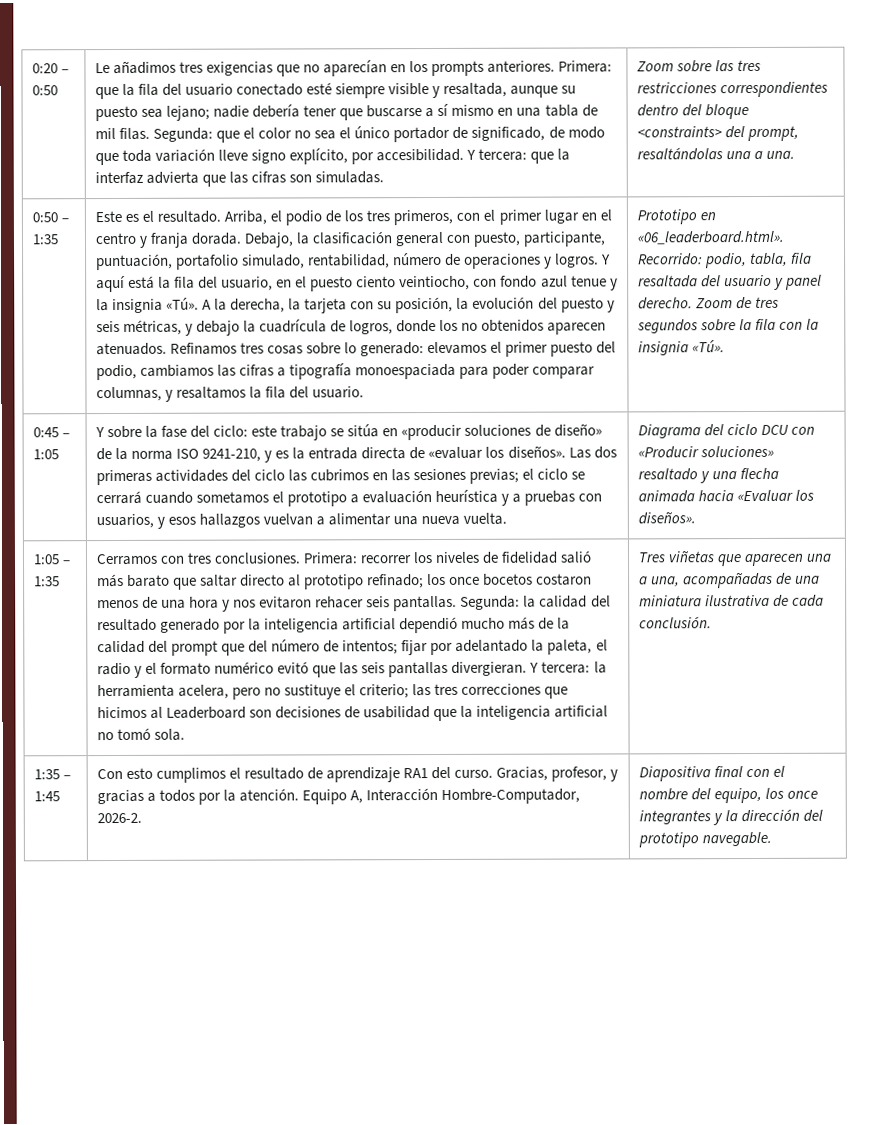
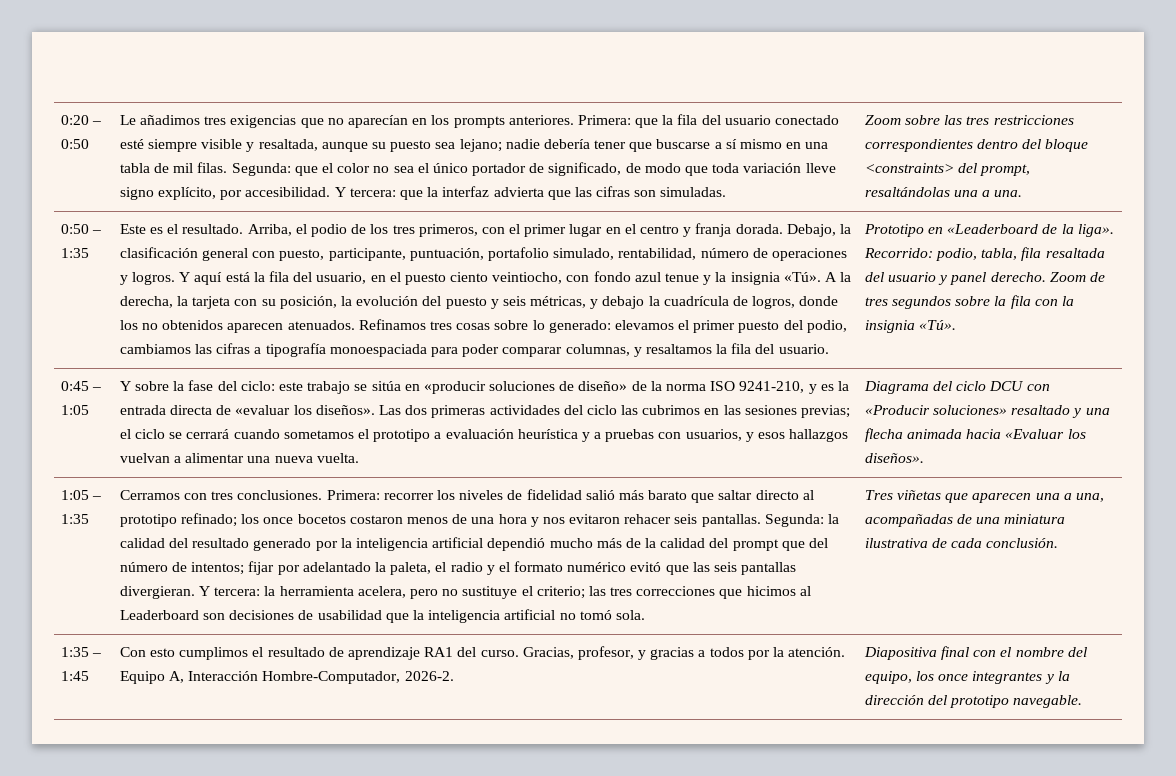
[636,230,785,245] «06_leaderboard.html». -> [947,224,1114,237] «Leaderboard de la liga».

